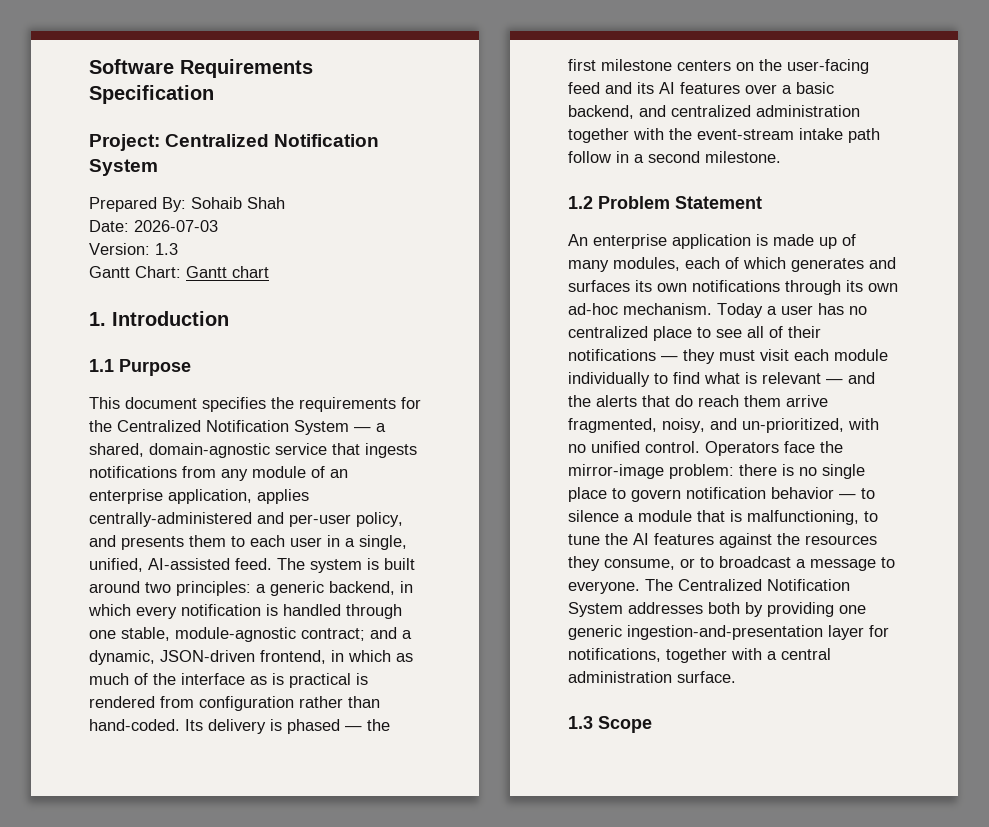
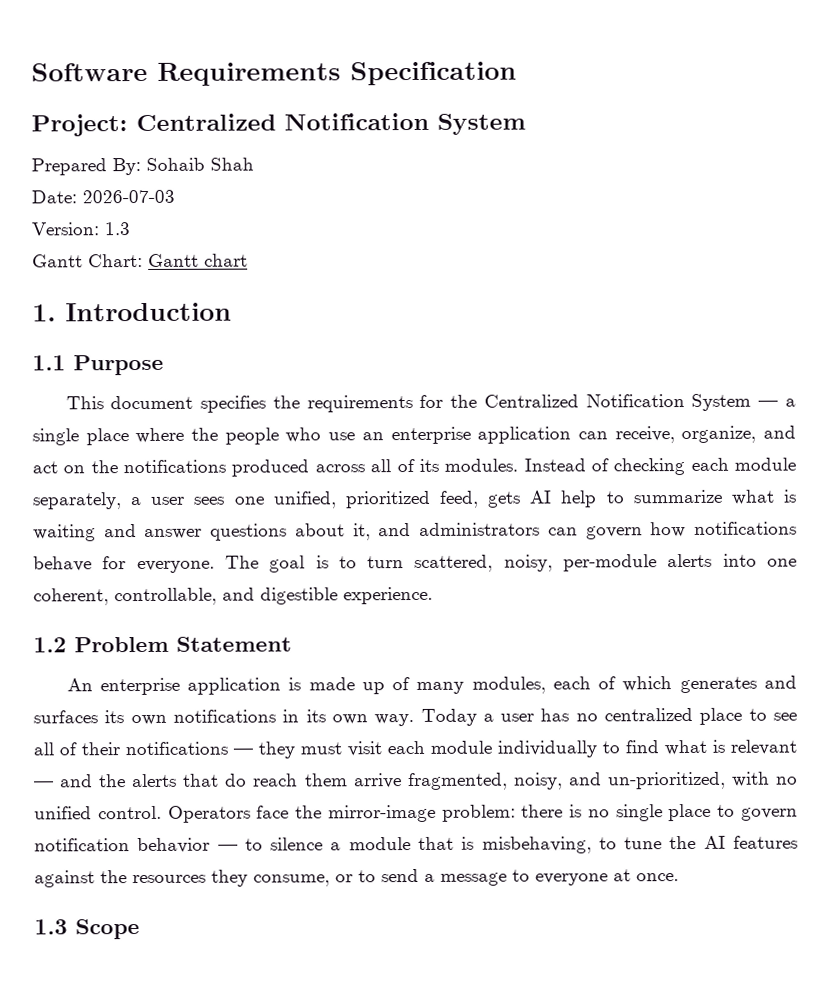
[89,443,417,458] [89,466,348,481] [89,489,309,504] [89,512,403,527] [89,535,407,550] [89,558,415,573] [89,581,413,596] [88,604,402,619] [89,627,412,642] [89,650,413,665] [89,673,368,688] [89,696,380,711] [89,719,390,734] [568,59,869,74] [568,82,834,94] [568,105,860,119] [568,128,880,143] [568,151,781,163] shared, domain-agnostic service that ingests notifications from any module of an enterprise application, applies centrally-administered and per-user policy, and presents them to each user in a single, unified, AI-assisted feed. The system is built around two principles: a generic backend, in which every notification is handled through one stable, module-agnostic contract; and a dynamic, JSON-driven frontend, in which as much of the interface as is practical is rendered from configuration rather than hand-coded. Its delivery is phased — the first milestone centers on the user-facing feed and its AI features over a basic backend, and centralized administration together with the event-stream intake path follow in a second milestone. -> [32,425,797,446] [32,457,796,477] [32,489,797,510] [33,521,798,542] [33,553,797,574] [33,586,433,606] single place where the people who use an enterprise application can receive, organize, and act on the notifications produced across all of its modules. Instead of checking each module separately, a user sees one unified, prioritized feed, gets AI help to summarize what is waiting and answer questions about it, and administrators can govern how notifications behave for everyone. The goal is to turn scattered, noisy, per-module alerts into one coherent, controllable, and digestible experience.
[785,280,898,295] [568,303,712,315] through its own ad-hoc mechanism. -> [282,709,415,727] in its own way.
[747,510,859,525] malfunctioning, -> [481,836,592,854] misbehaving,
[719,556,791,568] broadcast -> [381,868,419,883] send
[568,579,850,594] [568,602,866,617] [568,625,889,640] [568,648,831,663] [568,671,736,683] everyone. The Centralized Notification System addresses both by providing one generic ingestion-and-presentation layer for notifications, together with a central administration surface. -> [535,869,679,886] everyone at once.

